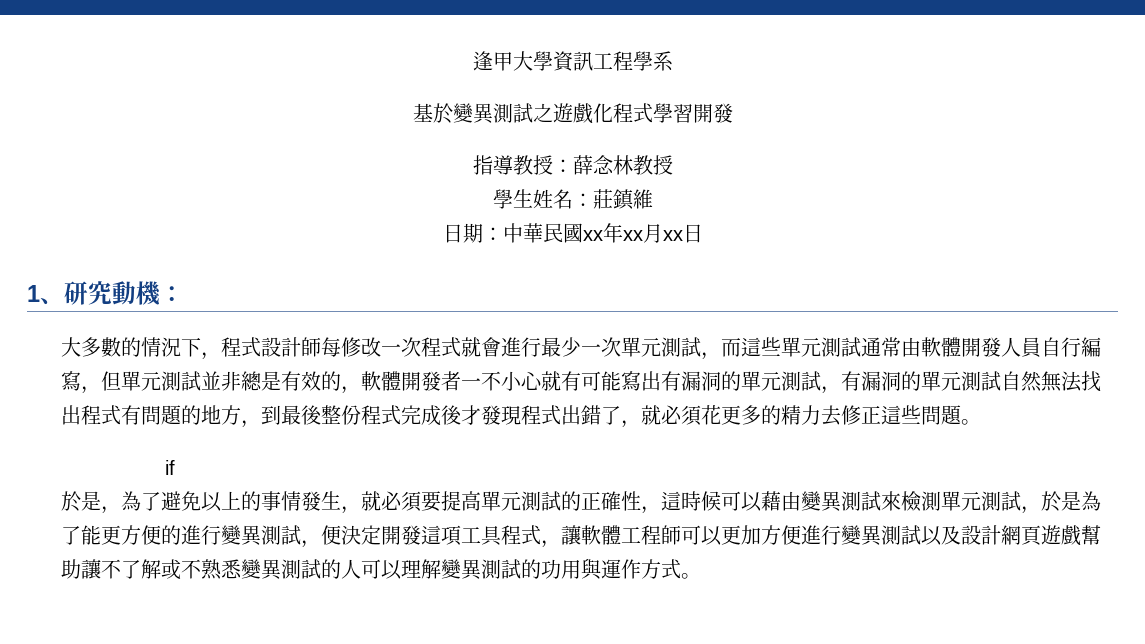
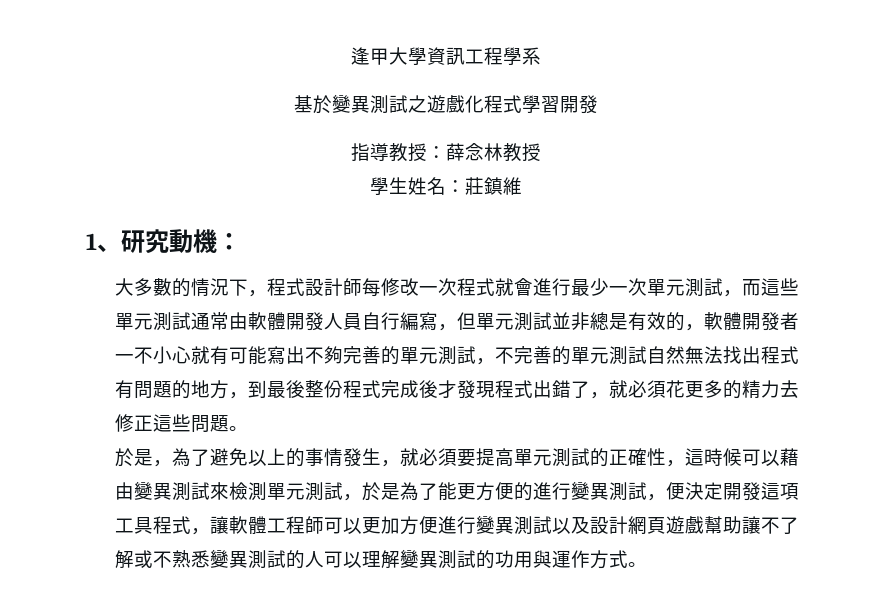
[442,223,703,243] // 日期：中華民國xx年xx月xx日 -> (522, 186) none
[661,371,722,391] 有漏洞 -> [304,346,381,364] 不夠完善
[841,371,902,391] 有漏洞 -> [494,346,552,364] 不完善
[164,460,175,475] // if -> (248, 428) none

